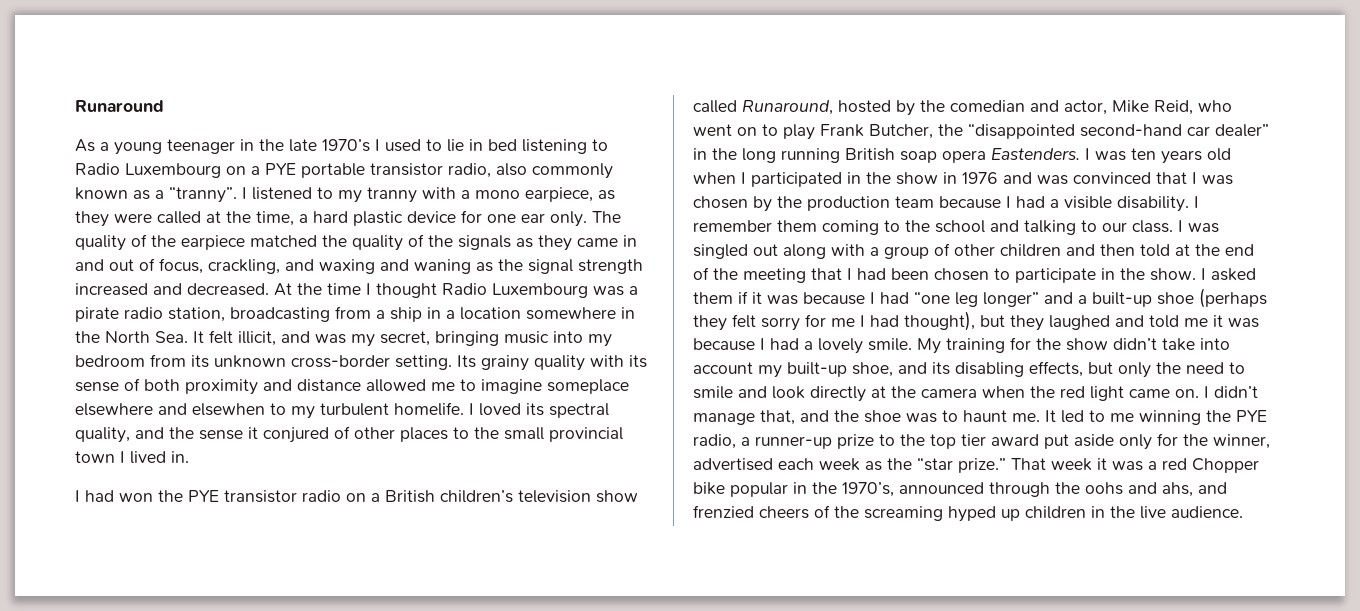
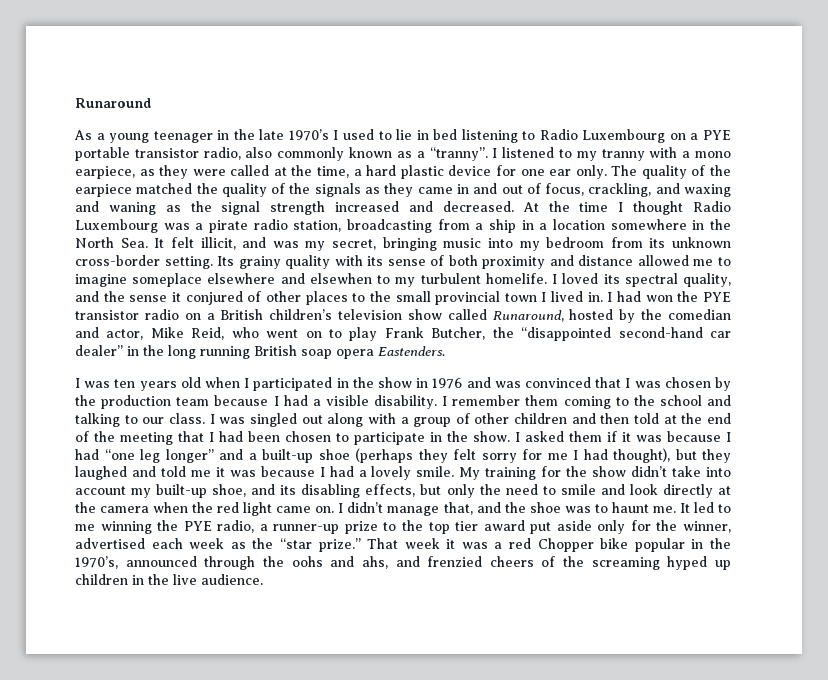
(189, 457) // -> (603, 297) none
(1080, 154) none -> (445, 351) //

